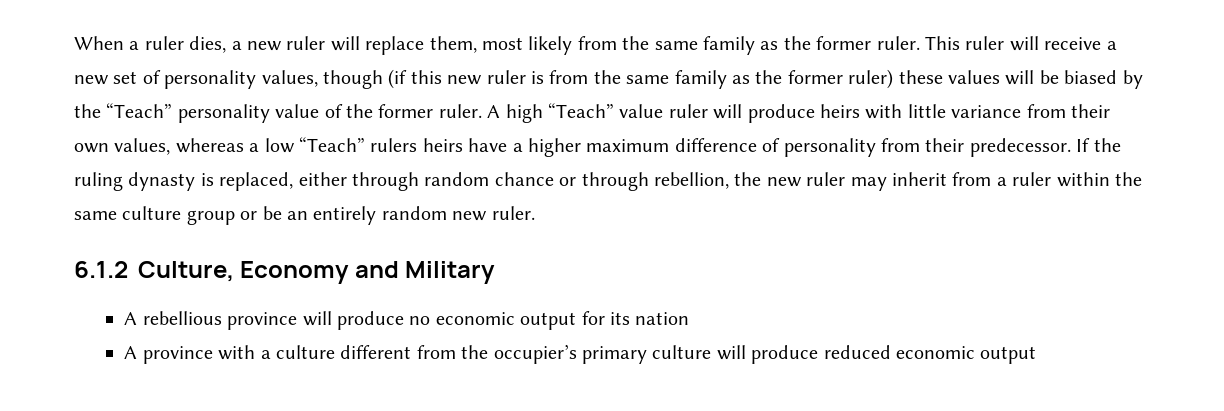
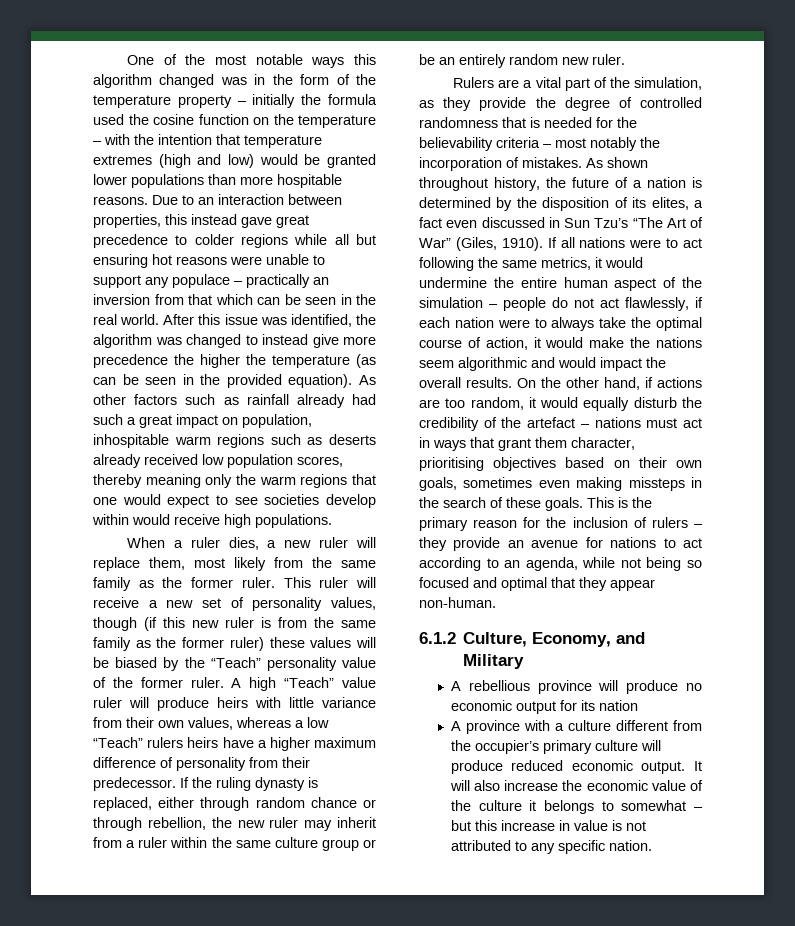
(74, 43) none -> [127,54,376,68] [93,74,376,88] [93,94,378,108] [93,114,376,128] [93,134,322,148] [93,154,376,168] [93,174,342,188] [93,194,342,205] [93,214,309,228] [93,234,376,248] [93,254,325,268] [93,274,329,288] [93,294,376,305] [93,314,376,327] [93,334,376,348] [93,354,376,368] [93,374,376,388] [93,394,376,408] [93,414,312,428] [93,434,376,448] [93,454,343,468] [93,474,376,488] [93,494,376,508] [92,514,332,528] One of the most notable ways this algorithm changed was in the form of the temperature property – initially the formula used the cosine function on the temperature – with the intention that temperature extremes (high and low) would be granted lower populations than more hospitable reasons. Due to an interaction between properties, this instead gave great precedence to colder regions while all but ensuring hot reasons were unable to support any populace – practically an inversion from that which can be seen in the real world. After this issue was identified, the algorithm was changed to instead give more precedence the higher the temperature (as can be seen in the provided equation). As other factors such as rainfall already had such a great impact on population, inhospitable warm regions such as deserts already received low population scores, thereby meaning only the warm regions that one would expect to see societies develop within would receive high populations. //
(535, 213) none -> [453,77,702,91] [419,97,702,111] [419,117,637,128] [419,137,660,151] [419,157,648,171] [419,177,702,191] [419,197,703,211] [419,217,703,228] [419,237,702,251] [419,257,643,271] [419,277,702,291] [419,297,703,311] [419,317,702,331] [419,337,702,350] [419,357,666,371] [419,377,702,390] [419,397,702,411] [419,417,702,431] [419,437,635,451] [419,457,702,471] [419,477,702,491] [419,497,652,511] [419,517,703,531] [419,537,702,551] [419,557,702,571] [419,577,655,591] [419,597,496,608] // Rulers are a vital part of the simulation, as they provide the degree of controlled randomness that is needed for the believability criteria – most notably the incorporation of mistakes. As shown throughout history, the future of a nation is determined by the disposition of its elites, a fact even discussed in Sun Tzu’s “The Art of War” (Giles, 1910). If all nations were to act following the same metrics, it would undermine the entire human aspect of the simulation – people do not act flawlessly, if each nation were to always take the optimal course of action, it would make the nations seem algorithmic and would impact the overall results. On the other hand, if actions are too random, it would equally disturb the credibility of the artefact – nations must act in ways that grant them character, prioritising objectives based on their own goals, sometimes even making missteps in the search of these goals. This is the primary reason for the inclusion of rulers – they provide an avenue for nations to act according to an agenda, while not being so focused and optimal that they appear non-human.
[240,261,350,284] Economy -> [532,632,612,647] Economy,
[980,346,1037,364] output -> [641,761,702,774] [449,780,703,791] [450,800,703,814] [450,820,646,831] [450,840,652,854] output. It will also increase the economic value of the culture it belongs to somewhat – but this increase in value is not attributed to any specific nation.

